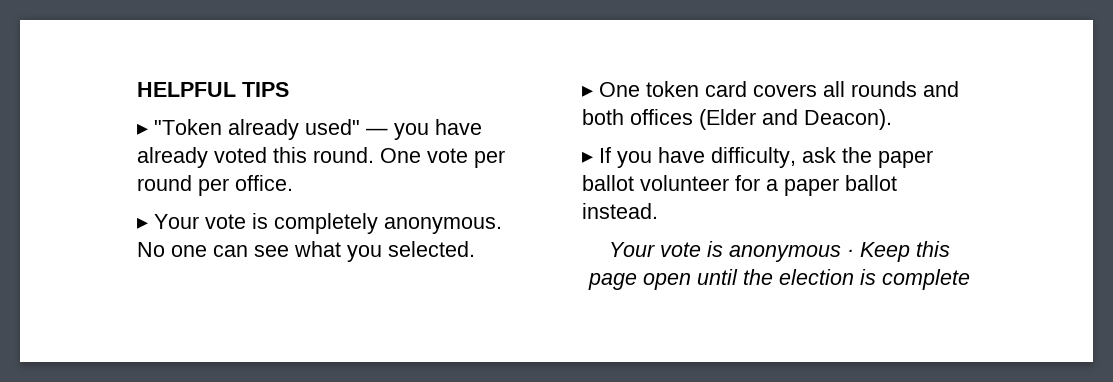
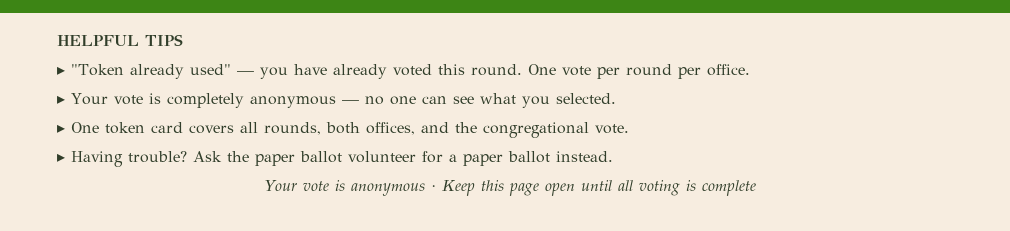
[384,217,502,234] [137,242,165,257] anonymous. No -> [249,96,384,108] anonymous — no
[851,81,959,97] [582,109,892,130] [582,147,836,168] rounds and both offices (Elder and Deacon). // ▸ If you have difficulty, ask -> [264,122,629,138] [57,151,222,167] rounds, both offices, and the congregational vote. // ▸ Having trouble? Ask
[742,269,854,285] the election -> [617,180,680,196] all voting

